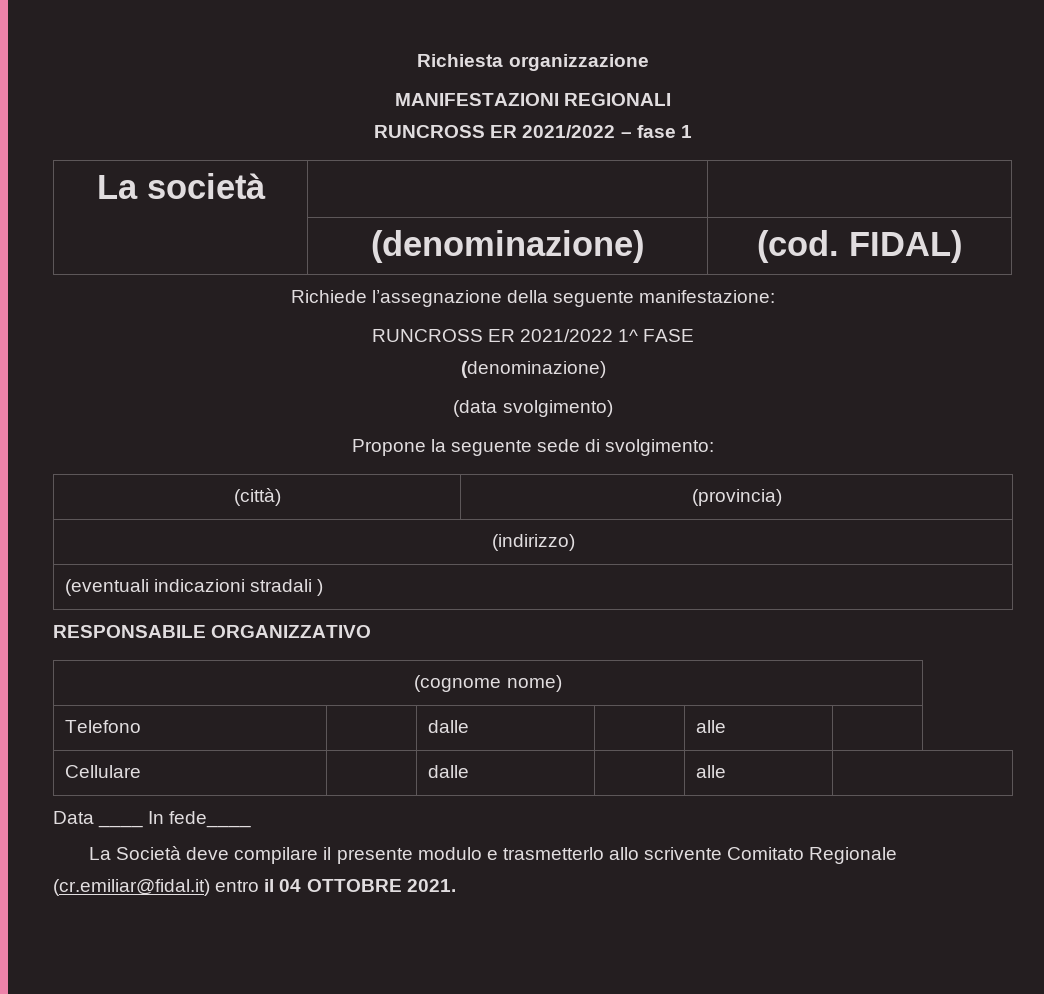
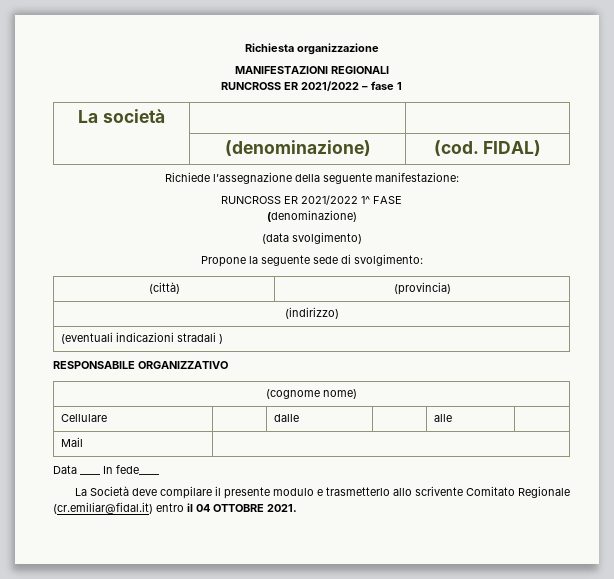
[64,720,141,733] [427,720,469,733] [695,720,726,733] [64,765,141,778] [427,765,469,778] [695,765,726,778] Telefono | | dalle | | alle | // Cellulare | | dalle | | alle -> [60,414,107,422] [273,414,299,422] [433,414,452,422] [60,437,83,447] Cellulare | | dalle | | alle | // Mail

